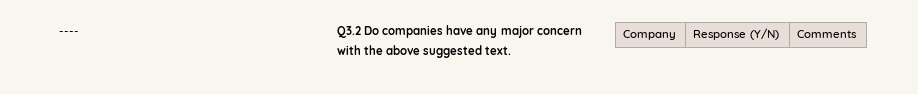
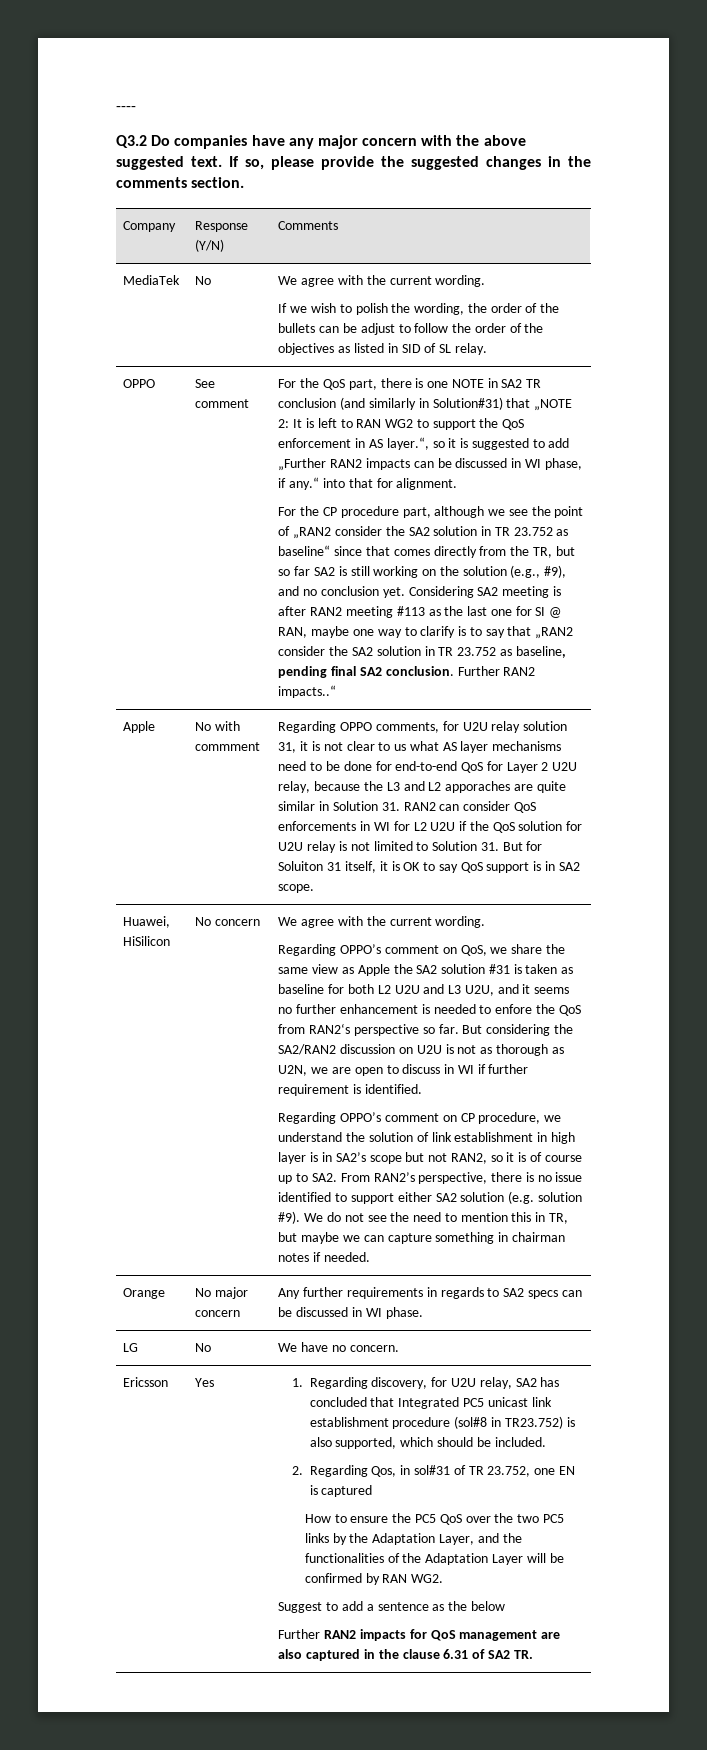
[623,30,677,40] [693,28,779,40] [797,30,858,38] // Company | Response (Y/N) | Comments -> [229,156,591,170] [116,177,245,188] [123,221,177,232] [195,221,249,232] [195,239,225,252] [278,221,339,230] [123,275,181,285] [195,276,212,285] [278,275,486,287] [278,303,560,315] [278,323,544,335] [278,343,487,355] [123,379,156,388] [195,379,216,388] [195,399,250,408] [278,378,542,390] [278,397,573,411] [278,418,525,430] [278,437,570,450] [278,458,582,471] [278,477,458,490] [278,506,584,518] [278,526,569,539] [278,545,575,558] [278,565,567,578] [278,586,561,598] [278,606,563,618] [278,626,574,639] [278,646,566,658] [278,666,536,678] [278,685,337,698] [123,721,156,733] [195,721,241,731] [195,742,261,751] [278,721,568,733] [278,741,562,753] [278,761,578,773] [278,781,566,793] [278,801,536,813] [278,821,583,833] [278,841,543,853] [278,861,580,873] [278,884,315,893] [123,916,171,928] [123,936,171,946] [195,917,261,926] [278,916,486,928] [278,944,565,956] [278,964,574,976] [278,984,570,996] [278,1004,581,1016] [278,1023,573,1036] [278,1044,564,1056] [278,1064,529,1076] [278,1084,423,1096] [278,1112,562,1124] [278,1132,575,1144] [278,1152,582,1164] [278,1172,583,1184] [278,1191,582,1204] [278,1211,569,1224] [278,1232,565,1244] [278,1252,371,1262] [123,1288,166,1299] [195,1287,249,1299] [195,1310,241,1317] [278,1287,582,1299] [278,1307,423,1319] [123,1343,139,1352] [195,1343,212,1352] [278,1342,399,1352] [123,1377,169,1387] [195,1378,215,1387] [291,1377,560,1389] [309,1397,552,1409] [309,1416,575,1429] [309,1437,546,1449] [291,1465,575,1477] [309,1485,373,1497] [304,1513,564,1525] [304,1533,522,1545] [304,1553,564,1565] [304,1573,444,1585] [278,1601,505,1613] [278,1629,561,1641] [278,1649,533,1661] If so, please provide the suggested changes in the comments section. // Company | Response (Y/N) | Comments // MediaTek | No | We agree with the current wording. // If we wish to polish the wording, the order of the bullets can be adjust to follow the order of the objectives as listed in SID of SL relay. // OPPO | See comment | For the QoS part, there is one NOTE in SA2 TR conclusion (and similarly in Solution#31) that „NOTE 2: It is left to RAN WG2 to support the QoS enforcement in AS layer.“, so it is suggested to add „Further RAN2 impacts can be discussed in WI phase, if any.“ into that for alignment. // For the CP procedure part, although we see the point of „RAN2 consider the SA2 solution in TR 23.752 as baseline“ since that comes directly from the TR, but so far SA2 is still working on the solution (e.g., #9), and no conclusion yet. Considering SA2 meeting is after RAN2 meeting #113 as the last one for SI @ RAN, maybe one way to clarify is to say that „RAN2 consider the SA2 solution in TR 23.752 as baseline, pending final SA2 conclusion. Further RAN2 impacts..“ // Apple | No with commment | Regarding OPPO comments, for U2U relay solution 31, it is not clear to us what AS layer mechanisms need to be done for end-to-end QoS for Layer 2 U2U relay, because the L3 and L2 apporaches are quite similar in Solution 31. RAN2 can consider QoS enforcements in WI for L2 U2U if the QoS solution for U2U relay is not limited to Solution 31. But for Soluiton 31 itself, it is OK to say QoS support is in SA2 scope. // Huawei, HiSilicon | No concern | We agree with the current wording. // Regarding OPPO’s comment on QoS, we share the same view as Apple the SA2 solution #31 is taken as baseline for both L2 U2U and L3 U2U, and it seems no further enhancement is needed to enfore the QoS from RAN2‘s perspective so far. But considering the SA2/RAN2 discussion on U2U is not as thorough as U2N, we are open to discuss in WI if further requirement is identified. // Regarding OPPO’s comment on CP procedure, we understand the solution of link establishment in high layer is in SA2’s scope but not RAN2, so it is of course up to SA2. From RAN2’s perspective, there is no issue identified to support either SA2 solution (e.g. solution #9). We do not see the need to mention this in TR, but maybe we can capture something in chairman notes if needed. // Orange | No major concern | Any further requirements in regards to SA2 specs can be discussed in WI phase. // LG | No | We have no concern. // Ericsson | Yes | 1. Regarding discovery, for U2U relay, SA2 has concluded that Integrated PC5 unicast link establishment procedure (sol#8 in TR23.752) is also supported, which should be included. // 2. Regarding Qos, in sol#31 of TR 23.752, one EN is captured // How to ensure the PC5 QoS over the two PC5 links by the Adaptation Layer, and the functionalities of the Adaptation Layer will be confirmed by RAN WG2. // Suggest to add a sentence as the below // Further RAN2 impacts for QoS management are also captured in the clause 6.31 of SA2 TR.

